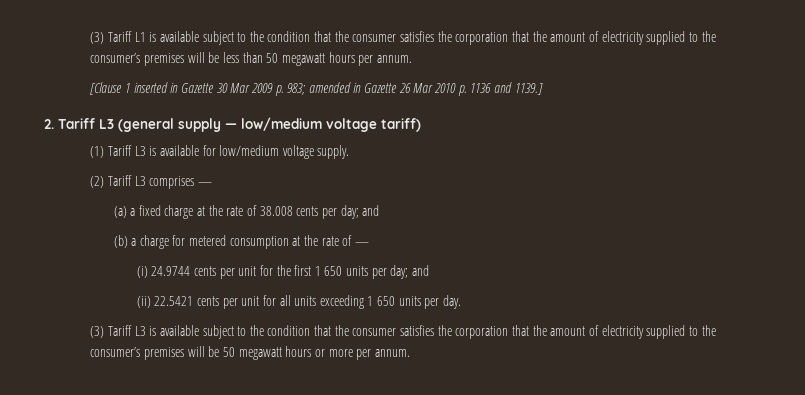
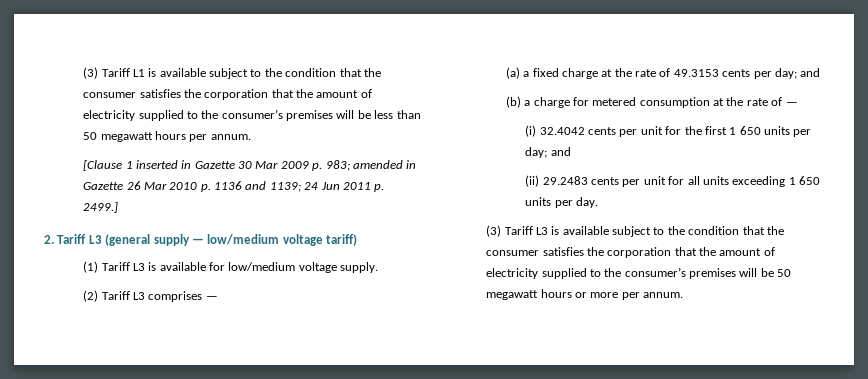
[514,83,543,95] 1139.] -> [269,182,385,192] [83,202,119,213] 1139; 24 Jun 2011 p. 2499.]
[259,206,293,216] 38.008 -> [673,69,719,77] 49.3153
[151,266,191,276] 24.9744 -> [539,127,585,135] 32.4042
[154,296,194,306] 22.5421 -> [542,176,588,185] 29.2483

